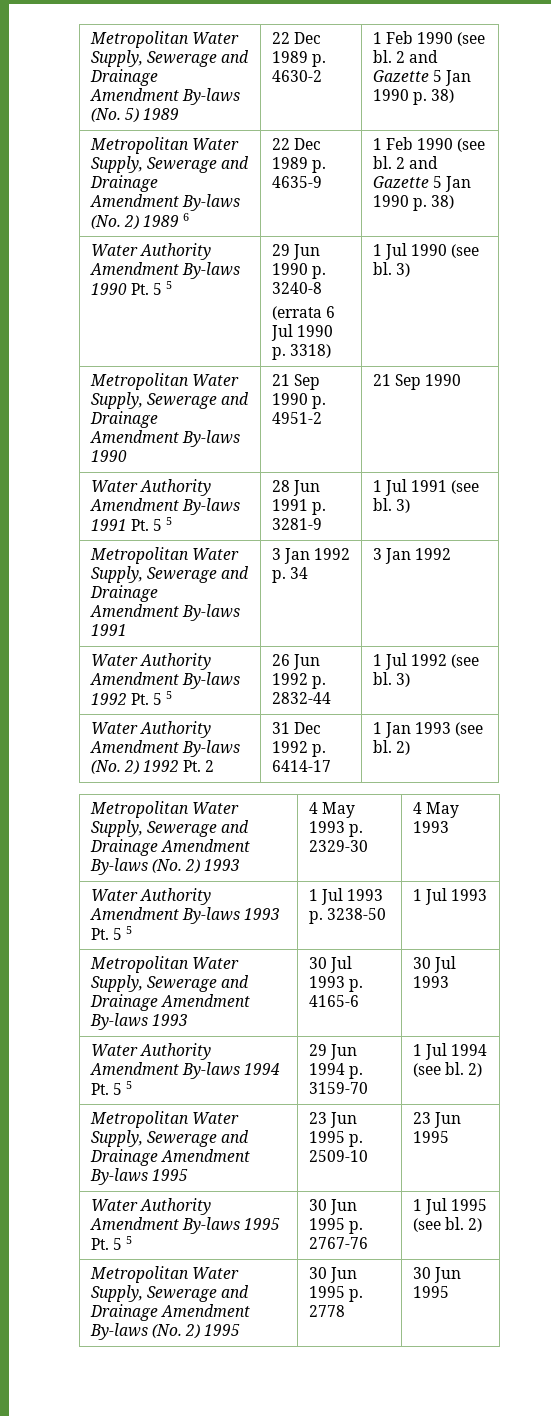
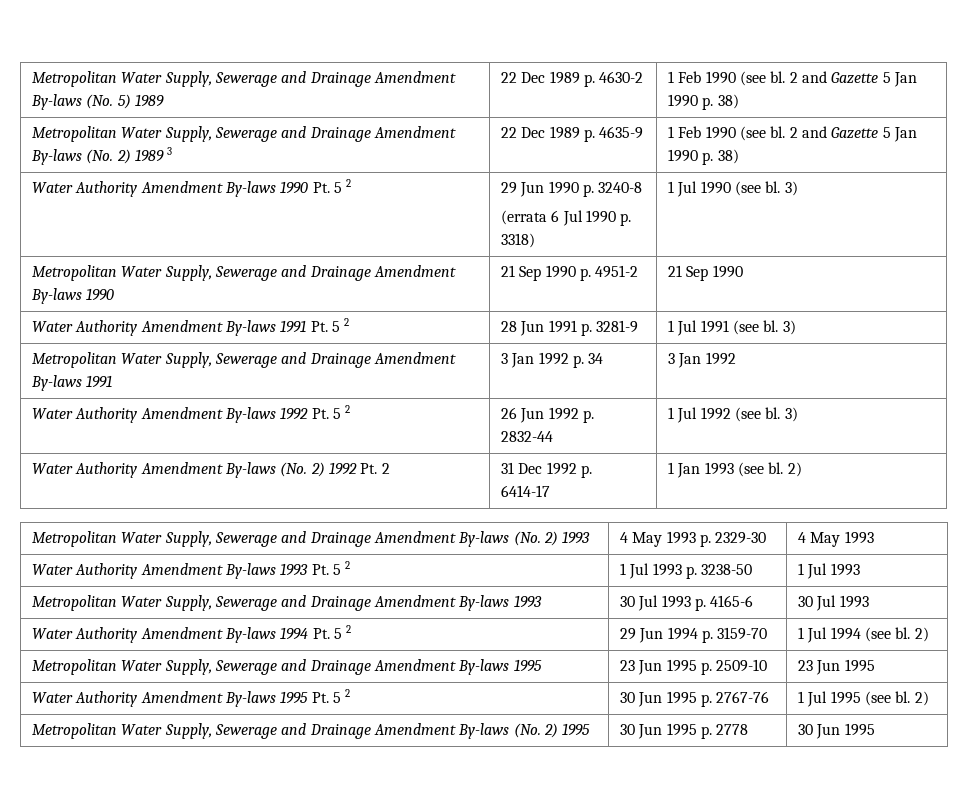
[183,213,190,221] 6 -> [167,147,173,155] 3
[166,281,173,289] 5 -> [346,179,352,187] 2
[166,517,173,525] 5 -> [344,318,350,326] 2
[166,691,173,699] 5 -> [345,405,351,413] 2
[125,926,132,934] 5 -> [345,561,351,569] 2
[125,1081,132,1089] 5 -> [346,625,352,633] 2
[125,1236,132,1244] 5 -> [345,689,351,697] 2

